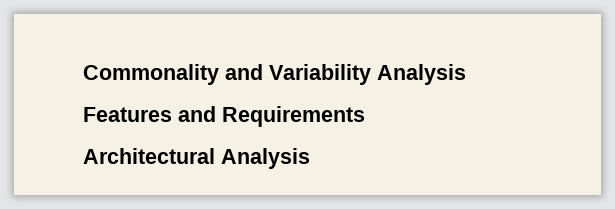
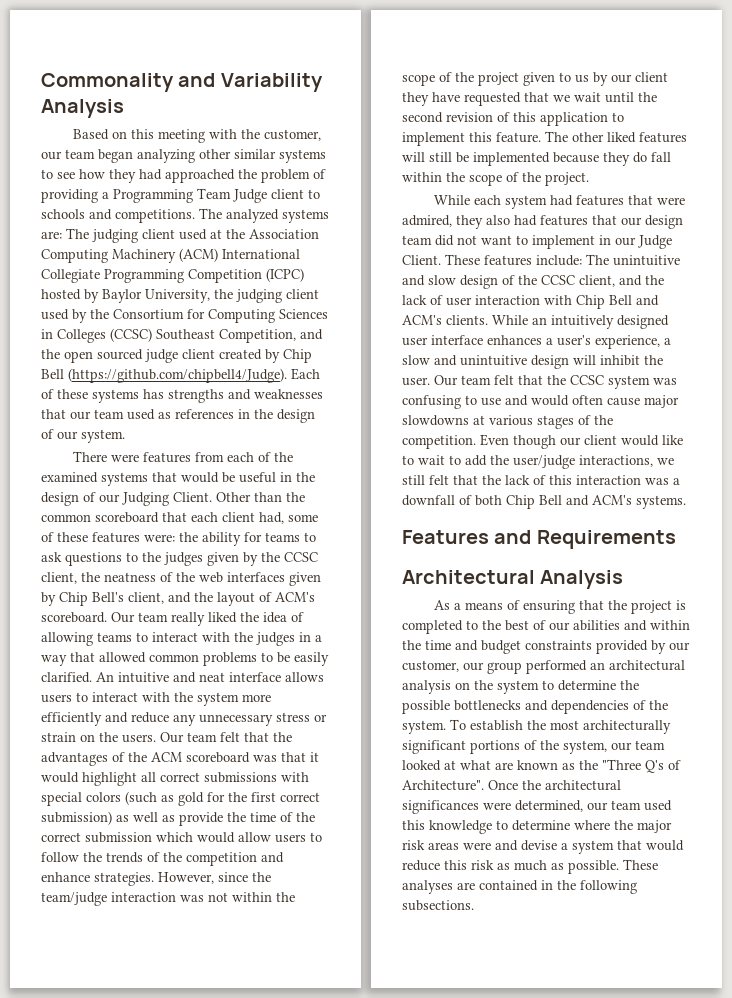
(466, 74) none -> [72,129,321,143] [41,149,326,163] [41,169,326,183] [41,188,320,203] [41,208,329,223] [41,228,319,243] [41,248,300,263] [41,268,304,283] [41,289,319,303] [41,309,328,323] [41,328,323,343] [41,349,312,363] [41,368,320,383] [41,389,323,403] [41,409,315,423] [41,429,125,443] [72,451,293,463] [41,472,315,486] [41,492,305,506] [41,512,318,524] [41,532,316,546] [41,552,318,566] [41,572,321,586] [41,592,315,606] [41,612,304,626] [41,632,322,646] [41,652,329,666] [41,672,324,683] [41,692,271,706] [41,712,327,726] [41,732,292,743] [41,752,319,766] [41,772,309,786] [41,791,320,806] [41,811,315,826] [41,832,322,843] [41,852,284,866] [41,872,271,886] [41,892,295,906] [402,72,668,86] [402,92,657,106] [402,112,624,126] [402,131,687,146] [402,152,671,166] [402,172,589,186] [433,195,685,209] [402,215,683,229] [402,235,672,249] [402,254,680,266] [402,275,664,289] [402,295,659,309] [402,315,669,329] [402,335,671,349] [402,355,663,369] [402,375,677,389] [402,395,679,409] [402,415,613,429] [402,434,683,449] [402,455,674,469] [402,475,680,485] [402,495,686,509] // Based on this meeting with the customer, our team began analyzing other similar systems to see how they had approached the problem of providing a Programming Team Judge client to schools and competitions. The analyzed systems are: The judging client used at the Association Computing Machinery (ACM) International Collegiate Programming Competition (ICPC) hosted by Baylor University, the judging client used by the Consortium for Computing Sciences in Colleges (CCSC) Southeast Competition, and the open sourced judge client created by Chip Bell (https://github.com/chipbell4/Judge). Each of these systems has strengths and weaknesses that our team used as references in the design of our system. // There were features from each of the examined systems that would be useful in the design of our Judging Client. Other than the common scoreboard that each client had, some of these features were: the ability for teams to ask questions to the judges given by the CCSC client, the neatness of the web interfaces given by Chip Bell's client, and the layout of ACM's scoreboard. Our team really liked the idea of allowing teams to interact with the judges in a way that allowed common problems to be easily clarified. An intuitive and neat interface allows users to interact with the system more efficiently and reduce any unnecessary stress or strain on the users. Our team felt that the advantages of the ACM scoreboard was that it would highlight all correct submissions with special colors (such as gold for the first correct submission) as well as provide the time of the correct submission which would allow users to follow the trends of the competition and enhance strategies. However, since the team/judge interaction was not within the scope of the project given to us by our client they have requested that we wait until the second revision of this application to implement this feature. The other liked features will still be implemented because they do fall within the scope of the project. // While each system had features that were admired, they also had features that our design team did not want to implement in our Judge Client. These features include: The unintuitive and slow design of the CCSC client, and the lack of user interaction with Chip Bell and ACM's clients. While an intuitively designed user interface enhances a user's experience, a slow and unintuitive design will inhibit the user. Our team felt that the CCSC system was confusing to use and would often cause major slowdowns at various stages of the competition. Even though our client would like to wait to add the user/judge interactions, we still felt that the lack of this interaction was a downfall of both Chip Bell and ACM's systems.
(310, 158) none -> [433,600,686,614] [402,620,690,634] [402,640,690,654] [402,660,685,674] [402,680,639,694] [402,700,668,714] [402,719,671,734] [402,740,665,754] [402,759,681,773] [402,780,621,791] [402,800,672,814] [402,820,672,834] [402,840,684,854] [402,859,658,874] [402,880,637,894] [402,900,474,911] // As a means of ensuring that the project is completed to the best of our abilities and within the time and budget constraints provided by our customer, our group performed an architectural analysis on the system to determine the possible bottlenecks and dependencies of the system. To establish the most architecturally significant portions of the system, our team looked at what are known as the "Three Q's of Architecture". Once the architectural significances were determined, our team used this knowledge to determine where the major risk areas were and devise a system that would reduce this risk as much as possible. These analyses are contained in the following subsections.

